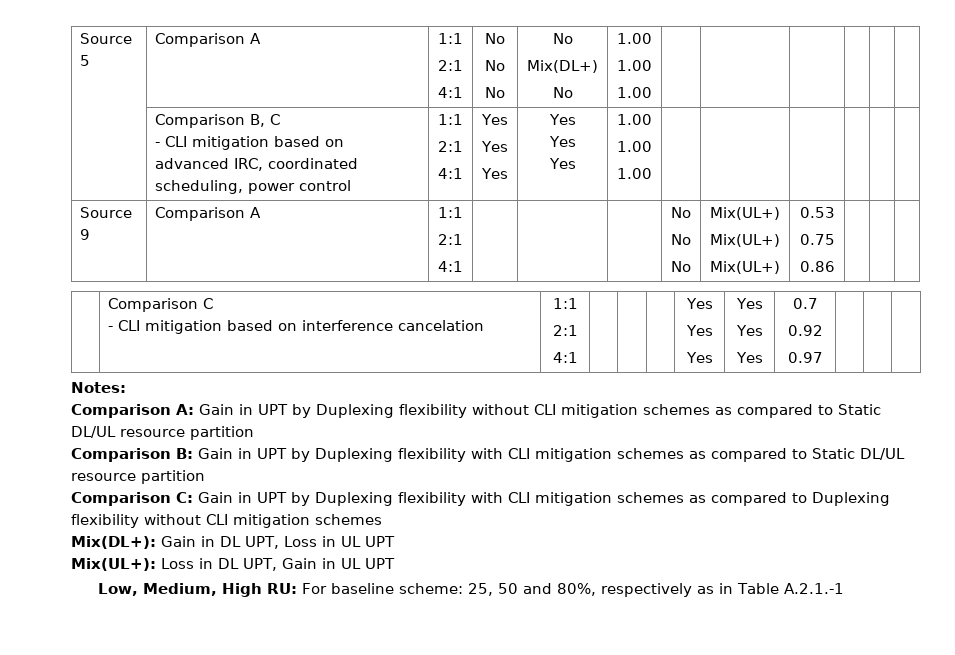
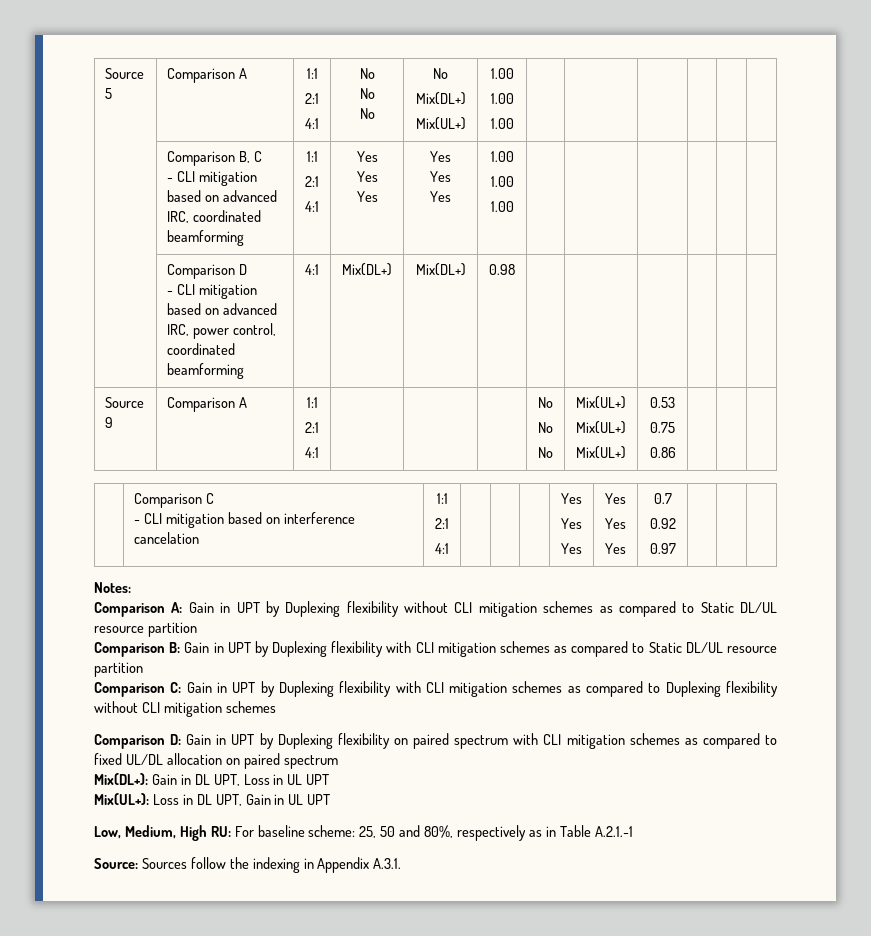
[552,87,573,98] No -> [415,117,466,130] Mix(UL+)
[155,180,352,194] scheduling, power control -> [167,230,245,246] beamforming
(652, 173) none -> [167,264,248,279] [167,284,257,299] [167,303,277,315] [167,323,276,339] [167,343,236,355] [167,363,245,379] [305,264,319,275] [342,263,392,276] [415,263,466,276] [489,264,515,275] // | Comparison D // - CLI mitigation based on advanced IRC, power control, coordinated beamforming | 4:1 | Mix(DL+) | Mix(DL+) | 0.98 | | | | | |
(382, 519) none -> [94,733,778,749] [94,753,338,769] // Comparison D: Gain in UPT by Duplexing flexibility on paired spectrum with CLI mitigation schemes as compared to fixed UL/DL allocation on paired spectrum
(845, 588) none -> [94,857,402,873] // Source: Sources follow the indexing in Appendix A.3.1.

